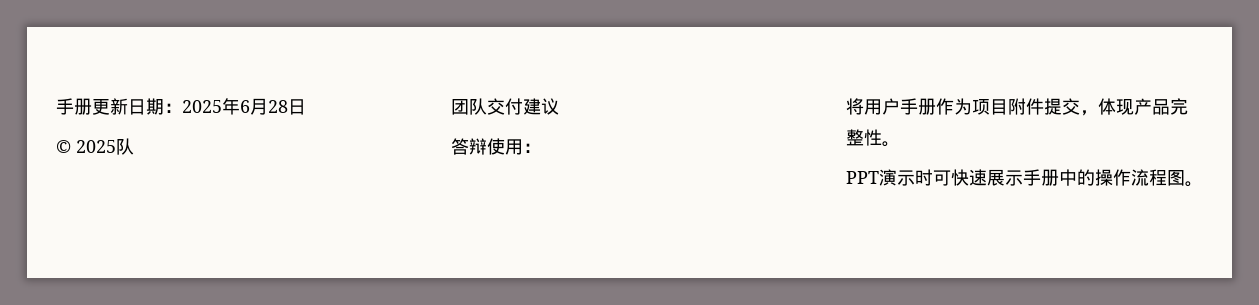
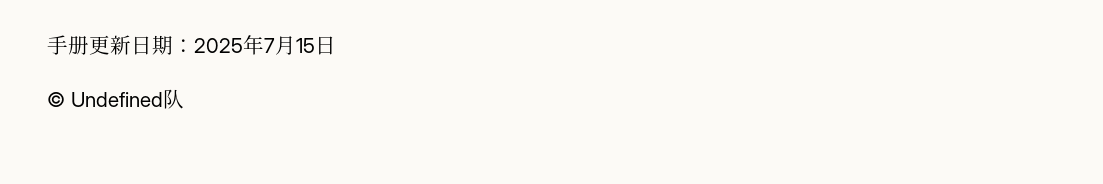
[240,98,288,115] 6月28 -> [264,36,315,55] 7月15
[76,138,134,155] [451,98,559,115] [451,138,541,155] [846,98,1188,116] [846,129,900,147] [846,169,1203,187] 2025队 // 团队交付建议 // 答辩使用： // 将用户手册作为项目附件提交，体现产品完整性。 // PPT演示时可快速展示手册中的操作流程图。 -> [70,89,184,109] Undefined队

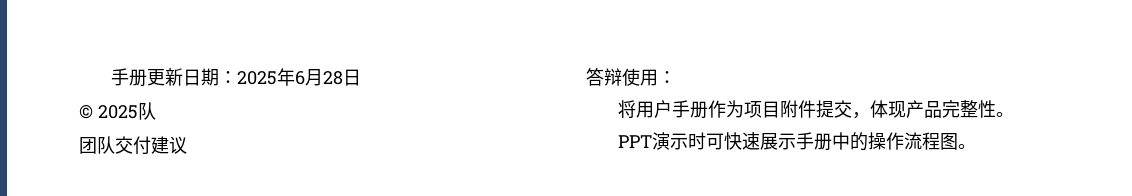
[264,36,315,55] 7月15 -> [294,69,343,86] 6月28
[70,89,184,109] Undefined队 -> [97,102,156,120] [79,136,187,155] [586,68,676,86] [617,100,1014,119] [617,132,976,151] 2025队 // 团队交付建议 // 答辩使用： // 将用户手册作为项目附件提交，体现产品完整性。 // PPT演示时可快速展示手册中的操作流程图。

